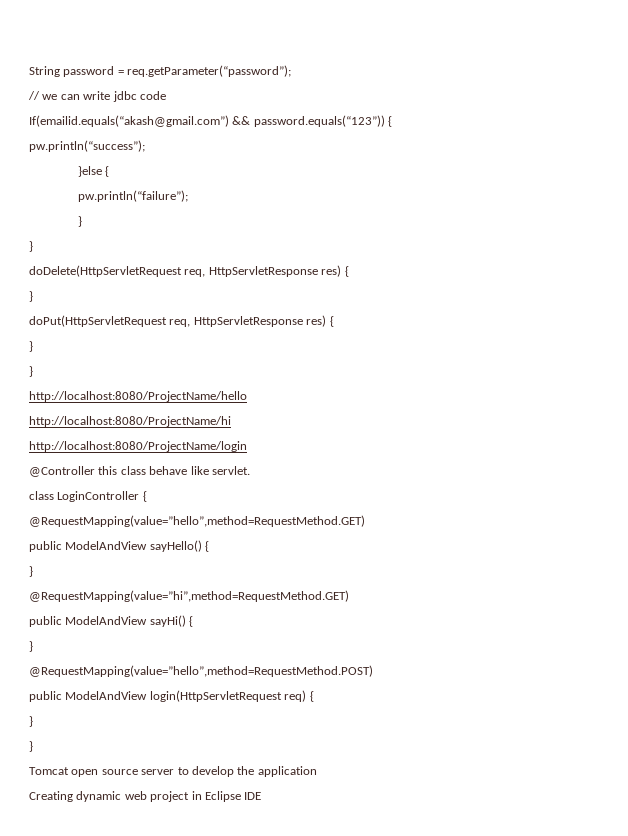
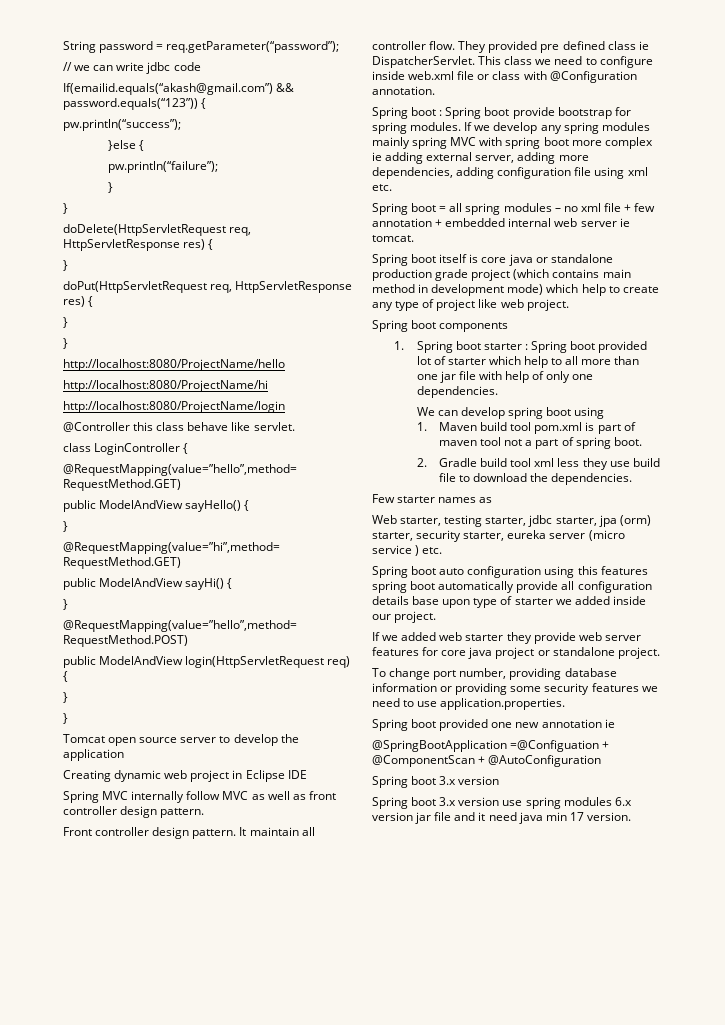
(262, 796) none -> [63,791,336,803] [63,806,205,818] [63,827,315,839] [372,41,649,53] [372,56,653,68] [372,71,637,83] [372,86,435,95] [372,107,631,119] [372,122,650,134] [372,137,653,149] [372,152,589,164] [372,167,648,179] [372,184,392,191] [372,203,656,215] [372,218,630,227] [372,235,414,242] [372,254,613,266] [372,269,631,281] [372,284,659,296] [372,299,569,311] [372,320,509,332] [394,341,648,353] [416,356,640,368] [416,371,594,383] [416,386,498,398] [416,407,605,419] [416,422,636,434] [438,437,642,449] [416,458,660,470] [438,473,633,485] [372,494,493,503] [372,515,651,527] [372,530,625,542] [372,545,443,556] [372,566,648,578] [372,581,652,593] [372,596,646,608] [372,611,437,623] [372,632,641,644] [372,647,660,659] [372,668,617,680] [372,683,658,695] [372,698,566,710] [372,719,615,731] [372,740,610,752] [372,755,602,767] [372,776,500,788] [372,797,632,809] [372,812,631,824] // Spring MVC internally follow MVC as well as front controller design pattern. // Front controller design pattern. It maintain all controller flow. They provided pre defined class ie DispatcherServlet. This class we need to configure inside web.xml file or class with @Configuration annotation. // Spring boot : Spring boot provide bootstrap for spring modules. If we develop any spring modules mainly spring MVC with spring boot more complex ie adding external server, adding more dependencies, adding configuration file using xml etc. // Spring boot = all spring modules – no xml file + few annotation + embedded internal web server ie tomcat. // Spring boot itself is core java or standalone production grade project (which contains main method in development mode) which help to create any type of project like web project. // Spring boot components // 1. Spring boot starter : Spring boot provided lot of starter which help to all more than one jar file with help of only one dependencies. // We can develop spring boot using // 1. Maven build tool pom.xml is part of maven tool not a part of spring boot. // 2. Gradle build tool xml less they use build file to download the dependencies. // Few starter names as // Web starter, testing starter, jdbc starter, jpa (orm) starter, security starter, eureka server (micro service ) etc. // Spring boot auto configuration using this features spring boot automatically provide all configuration details base upon type of starter we added inside our project. // If we added web starter they provide web server features for core java project or standalone project. // To change port number, providing database information or providing some security features we need to use application.properties. // Spring boot provided one new annotation ie // @SpringBootApplication =@Configuation + @ComponentScan + @AutoConfiguration // Spring boot 3.x version // Spring boot 3.x version use spring modules 6.x version jar file and it need java min 17 version.

